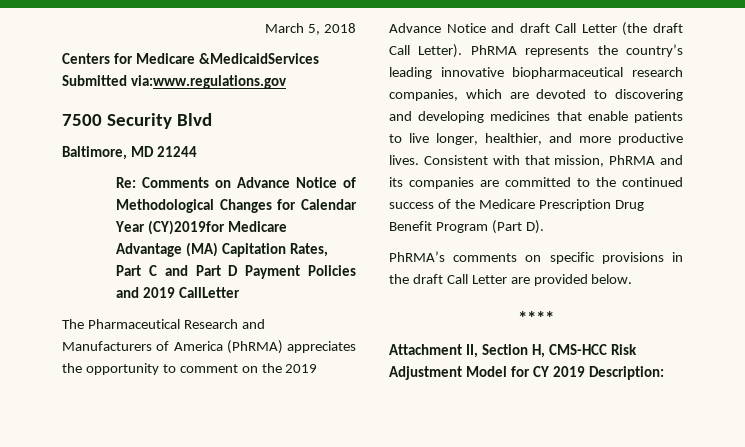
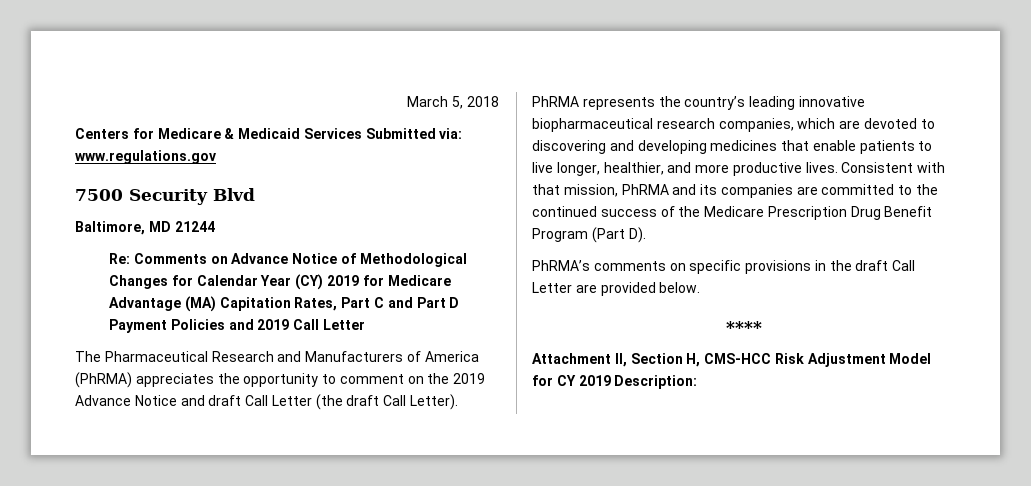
[198,53,319,64] [62,75,287,89] &MedicaidServices Submitted via:www.regulations.gov -> [224,128,463,139] [75,150,216,164] & Medicaid Services Submitted via: www.regulations.gov
[148,220,226,235] (CY)2019for -> [295,274,384,290] (CY) 2019 for
[179,287,241,298] CallLetter -> [293,319,366,330] Call Letter

